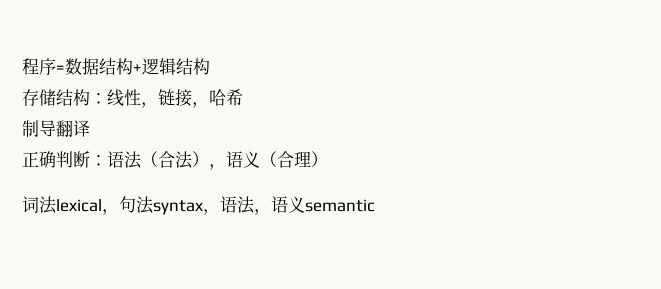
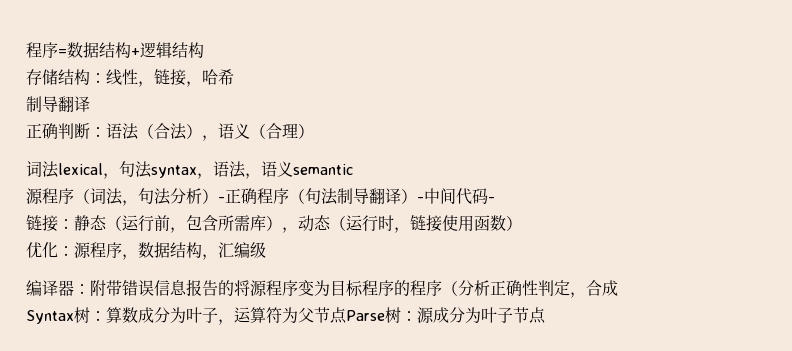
(375, 205) none -> [26,188,495,206] [26,215,522,233] [26,242,266,260] [26,279,618,298] [26,307,546,325] // 源程序（词法，句法分析）-正确程序（句法制导翻译）-中间代码- // 链接：静态（运行前，包含所需库），动态（运行时，链接使用函数） // 优化：源程序，数据结构，汇编级 // 编译器：附带错误信息报告的将源程序变为目标程序的程序（分析正确性判定，合成 // Syntax树：算数成分为叶子，运算符为父节点Parse树：源成分为叶子节点

